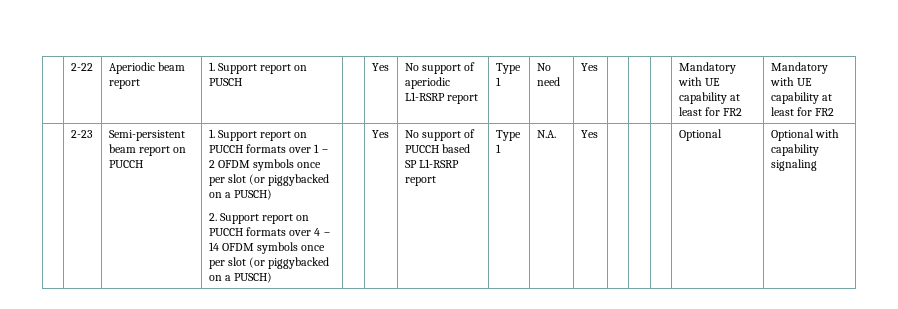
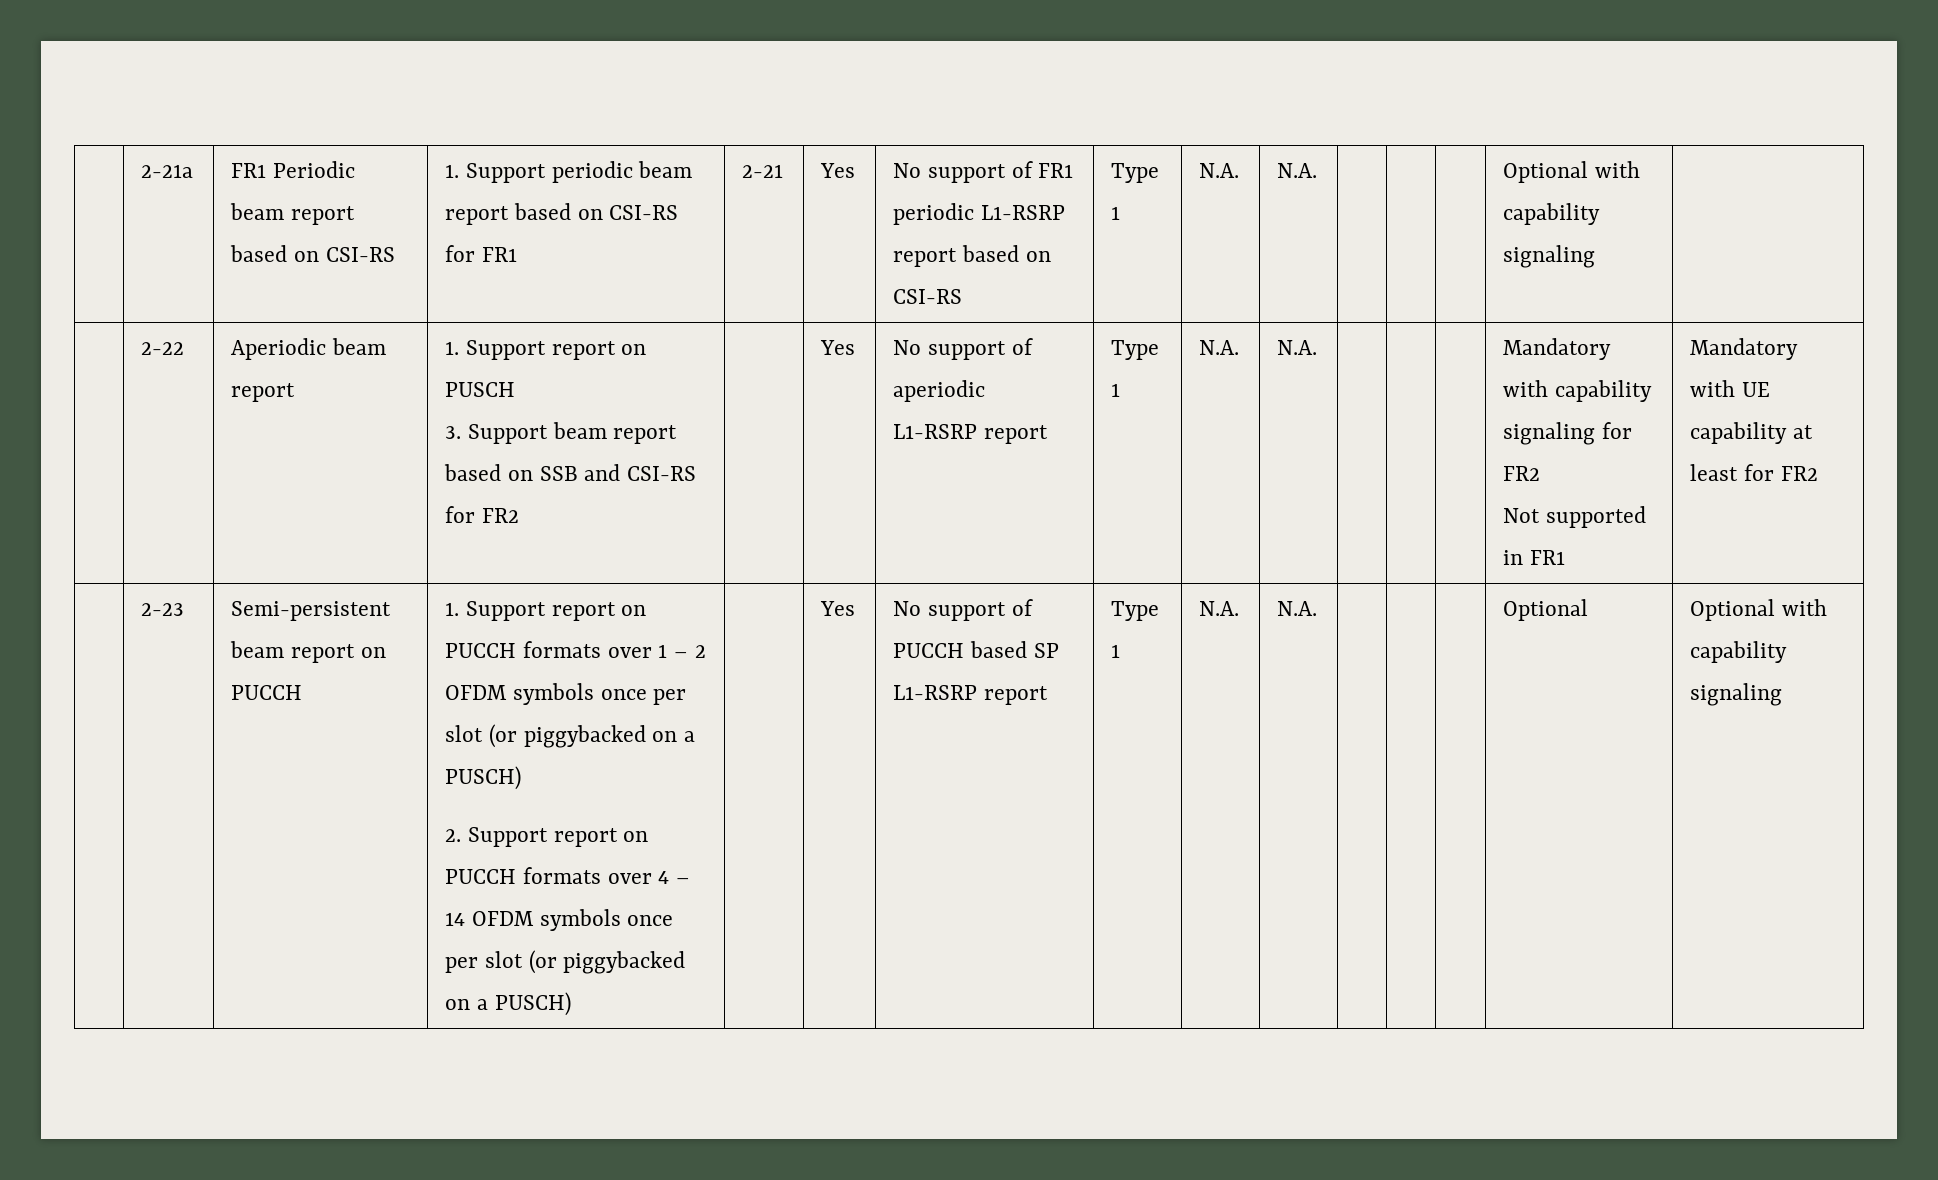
(70, 67) none -> [141,164,194,178] [231,161,356,178] [230,203,356,225] [230,245,395,262] [445,161,693,183] [445,203,679,225] [445,245,518,262] [742,164,784,178] [820,163,856,178] [893,161,1074,183] [893,203,1066,225] [893,245,1051,267] [893,289,963,304] [1111,163,1160,183] [1111,206,1121,220] [1199,163,1240,178] [1277,163,1318,178] [1503,161,1641,183] [1503,203,1601,225] [1503,245,1596,268] | 2-21a | FR1 Periodic beam report based on CSI-RS | 1. Support periodic beam report based on CSI-RS for FR1 | 2-21 | Yes | No support of FR1 periodic L1-RSRP report based on CSI-RS | Type 1 | N.A. | N.A. | | | | Optional with capability signaling | //
(242, 82) none -> [445,422,678,444] [444,464,696,481] [445,506,520,523] // 3. Support beam report based on SSB and CSI-RS for FR2
[536,63,551,71] [536,77,560,86] [580,63,598,71] [678,62,736,74] [677,77,720,86] [678,92,740,104] [678,107,743,116] No need | Yes | | | | Mandatory with UE capability at least for FR2 -> [1199,340,1240,355] [1277,340,1318,355] [1503,338,1612,360] [1503,380,1653,402] [1503,422,1633,445] [1503,466,1541,481] [1503,506,1647,528] [1503,550,1566,565] N.A. | N.A. | | | | Mandatory with capability signaling for FR2 // Not supported in FR1
[580,130,598,138] Yes -> [1277,601,1318,616] N.A.

